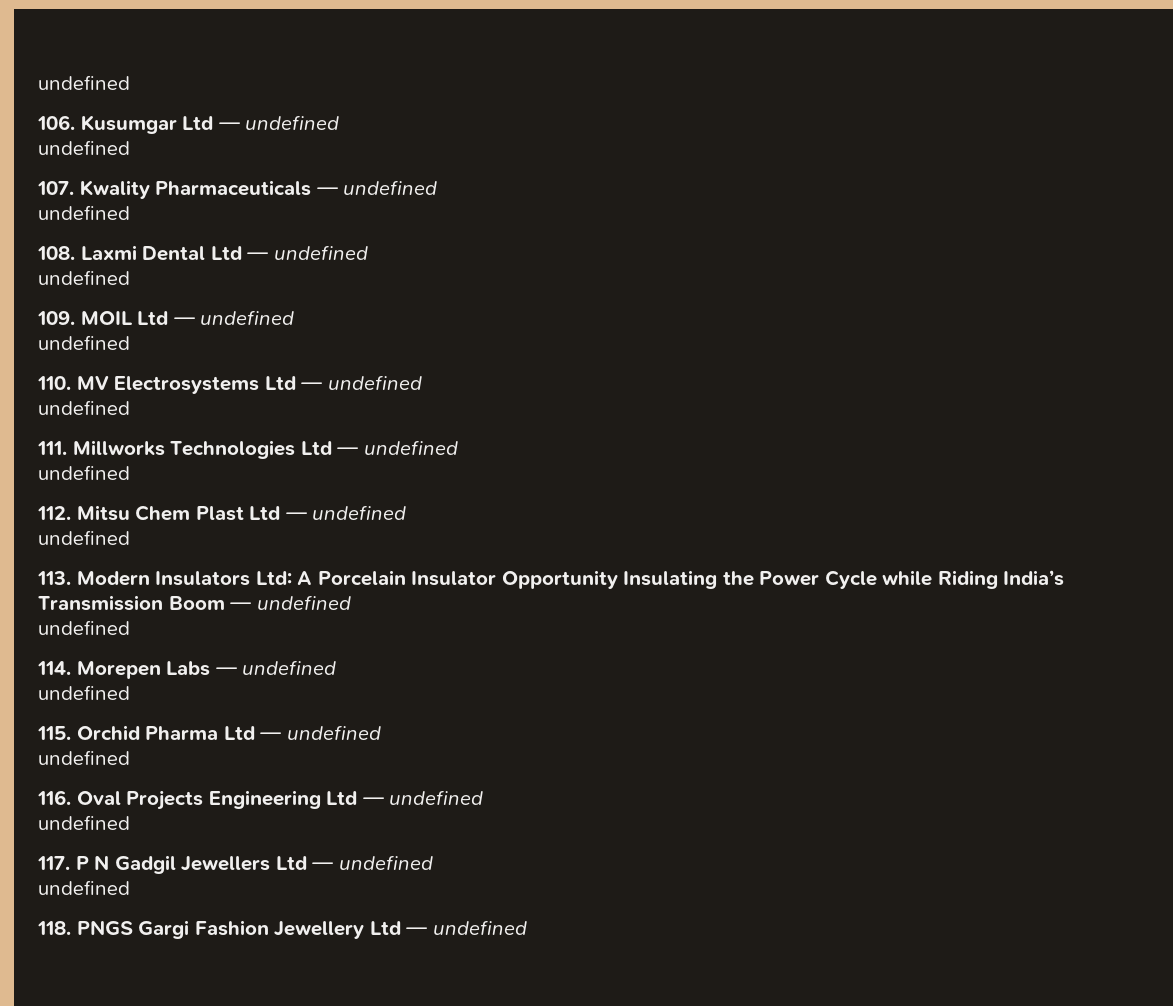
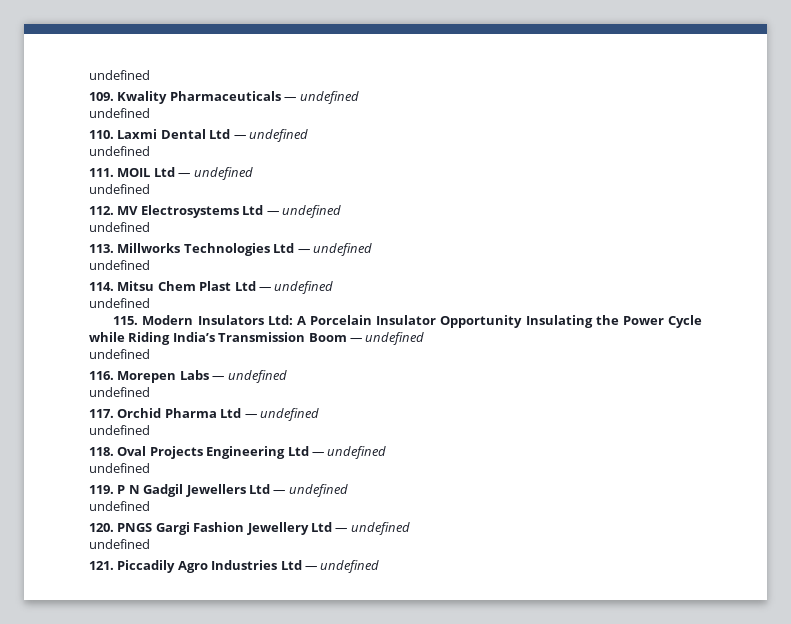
[38,75,130,90] [37,115,340,134] [38,140,130,155] [37,181,74,195] undefined // 106. Kusumgar Ltd — undefined // undefined // 107. -> [89,70,150,80] [89,92,114,101] undefined // 109.
[37,246,75,260] 108. -> [89,130,114,139] 110.
[37,311,75,325] 109. -> [89,168,114,177] 111.
[37,376,71,390] 110. -> [89,206,114,215] 112.
[37,441,67,455] 111. -> [89,244,114,253] 113.
[37,506,71,520] 112. -> [89,282,114,291] 114.
[37,571,71,585] 113. -> [113,316,139,325] 115.
[37,661,71,675] 114. -> [89,371,114,380] 116.
[37,726,71,740] 115. -> [89,409,114,418] 117.
[37,790,71,805] 116. -> [89,447,114,456] 118.
[37,856,70,870] 117. -> [89,485,114,494] 119.
[37,921,71,935] 118. -> [89,523,114,532] 120.
(527, 927) none -> [89,539,150,549] [89,560,380,573] // undefined // 121. Piccadily Agro Industries Ltd — undefined

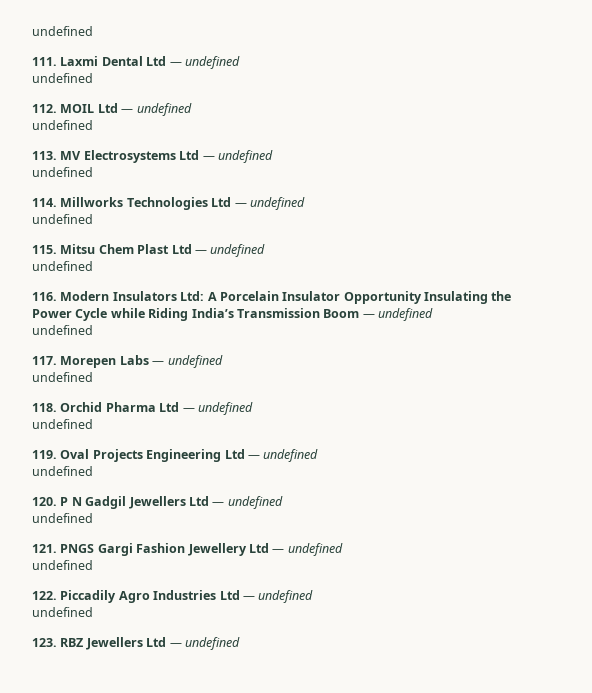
[89,70,150,80] [89,91,359,104] [89,108,150,118] [89,130,114,139] undefined // 109. Kwality Pharmaceuticals — undefined // undefined // 110. -> [32,26,93,36] [32,57,57,66] undefined // 111.
[89,168,114,177] 111. -> [32,104,57,113] 112.
[89,206,114,215] 112. -> [32,151,57,160] 113.
[89,244,114,253] 113. -> [32,198,57,207] 114.
[89,282,114,291] 114. -> [32,245,57,254] 115.
[113,316,139,325] 115. -> [32,292,57,301] 116.
[89,371,114,380] 116. -> [32,356,57,365] 117.
[89,409,114,418] 117. -> [32,403,57,412] 118.
[89,447,114,456] 118. -> [32,450,57,459] 119.
[89,485,114,494] 119. -> [32,497,57,506] 120.
[89,523,114,532] 120. -> [32,544,57,553] 121.
[89,561,114,570] 121. -> [32,591,57,600] 122.
(380, 566) none -> [32,607,93,617] [32,637,240,650] // undefined // 123. RBZ Jewellers Ltd — undefined

